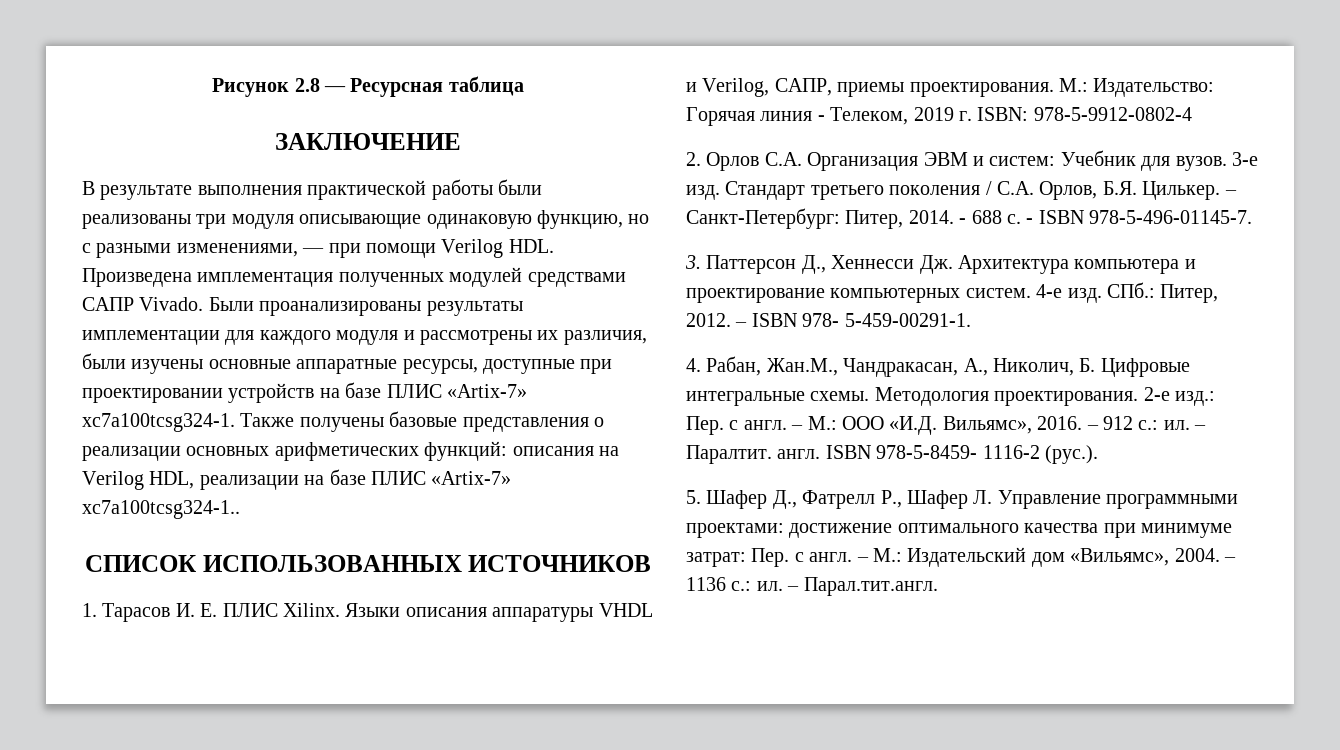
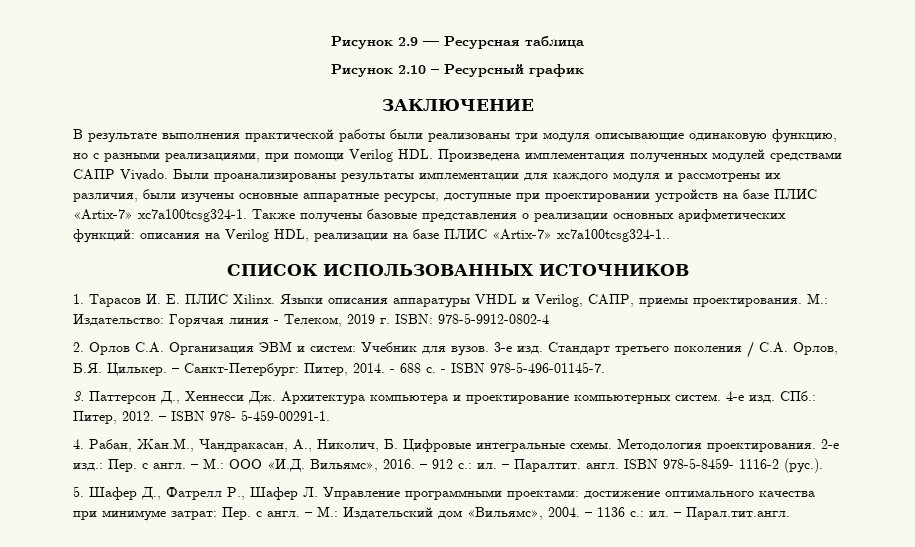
[212,78,320,97] Рисунок 2.8 -> [331,36,418,49] Рисунок 2.9
(524, 86) none -> [331,64,584,77] // Рисунок 2.10 – Ресурсный график
[176,243,325,257] изменениями, — -> [165,152,260,162] реализациями,

